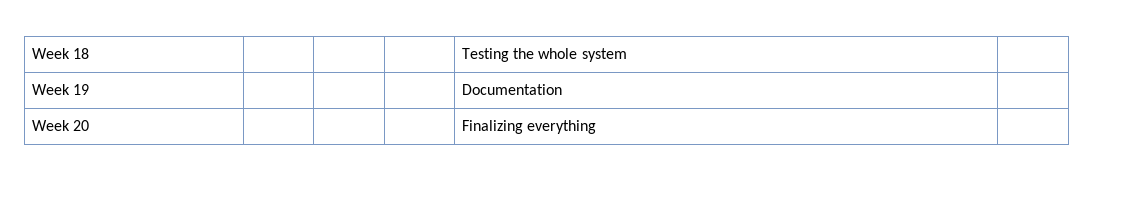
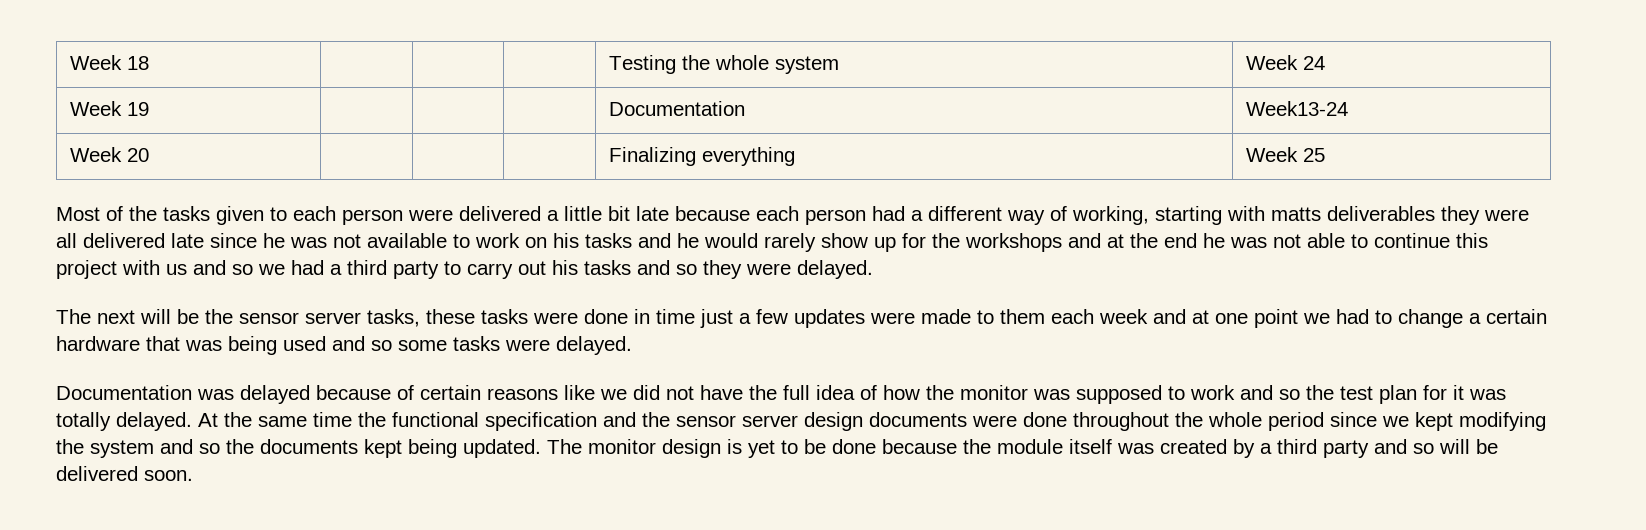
(627, 55) none -> [1245,55,1325,70] Week 24
(562, 89) none -> [1245,101,1348,116] Week13-24
(596, 127) none -> [1245,147,1325,162] [56,206,1529,225] [56,233,1488,252] [56,260,873,279] [56,309,1547,328] [56,336,632,355] [56,385,1506,404] [56,412,1546,431] [56,439,1498,458] [56,466,193,481] Week 25 // Most of the tasks given to each person were delivered a little bit late because each person had a different way of working, starting with matts deliverables they were all delivered late since he was not available to work on his tasks and he would rarely show up for the workshops and at the end he was not able to continue this project with us and so we had a third party to carry out his tasks and so they were delayed. // The next will be the sensor server tasks, these tasks were done in time just a few updates were made to them each week and at one point we had to change a certain hardware that was being used and so some tasks were delayed. // Documentation was delayed because of certain reasons like we did not have the full idea of how the monitor was supposed to work and so the test plan for it was totally delayed. At the same time the functional specification and the sensor server design documents were done throughout the whole period since we kept modifying the system and so the documents kept being updated. The monitor design is yet to be done because the module itself was created by a third party and so will be delivered soon.

